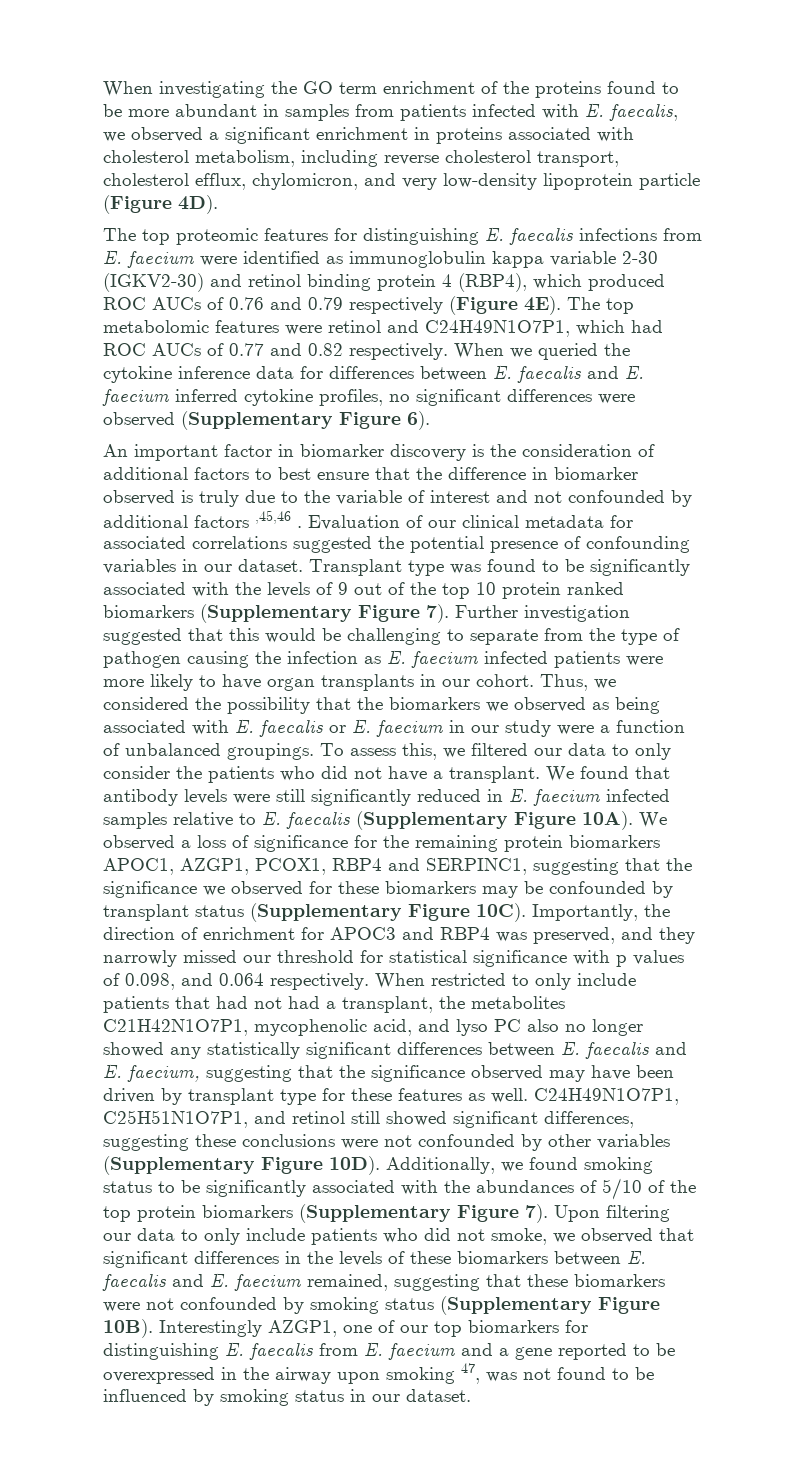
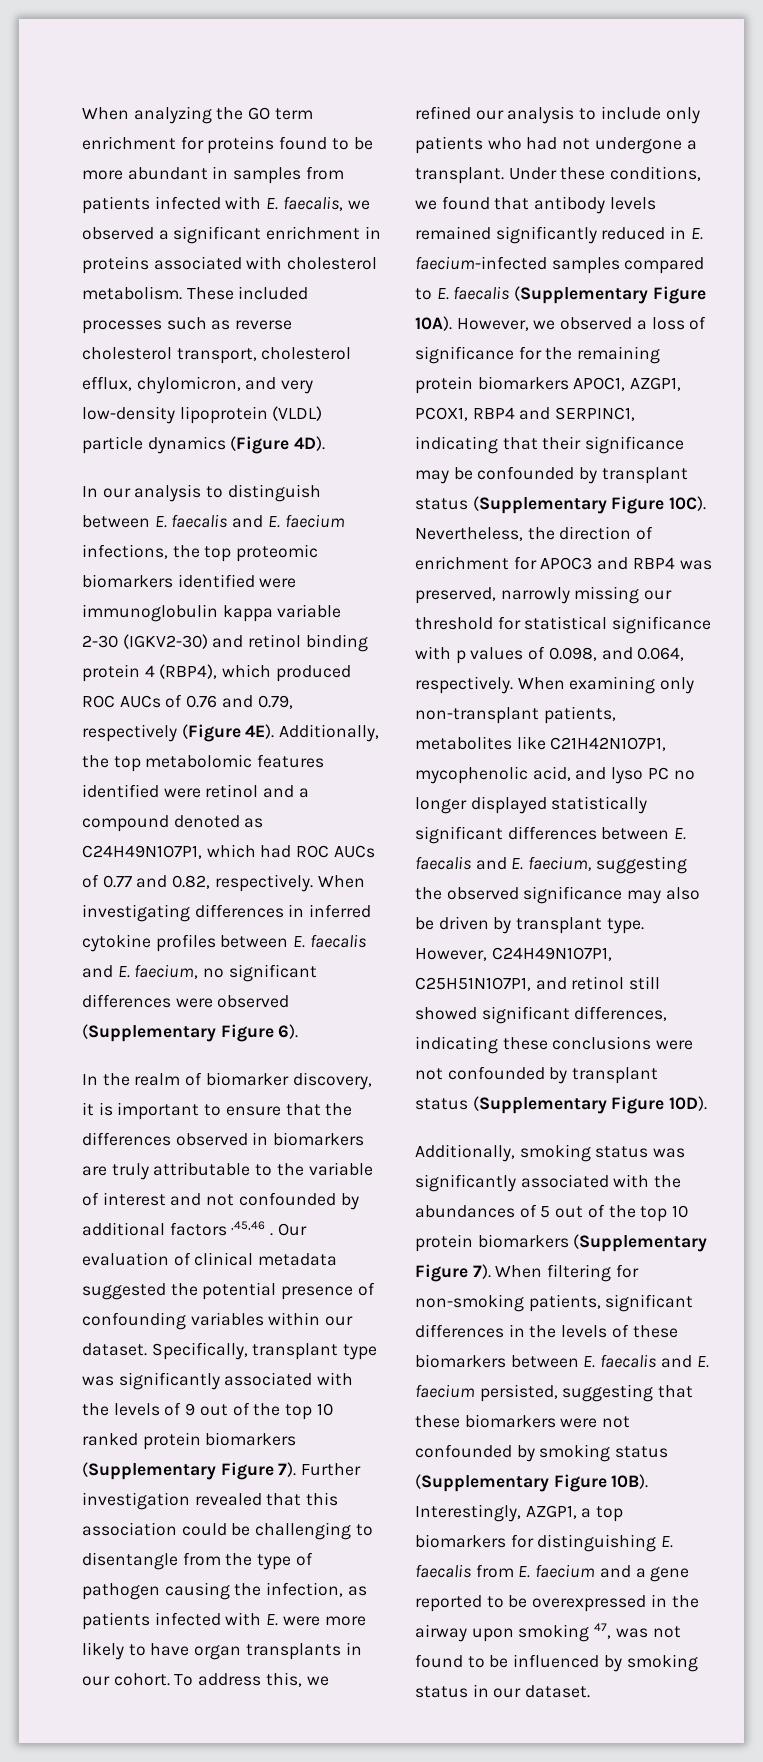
[103,81,265,98] When investigating -> [82,106,212,124] When analyzing
[481,81,529,94] of the -> [180,136,204,150] for
[195,150,378,167] metabolism, including -> [82,286,309,300] [82,317,231,334] metabolism. These included processes such as
[639,173,700,190] particle -> [272,406,323,421] [82,436,226,454] (VLDL) particle dynamics
[103,227,702,245] [103,250,343,268] The top proteomic features for distinguishing E. faecalis infections from E. faecium were identified as -> [82,484,321,502] [82,514,345,528] [82,544,319,562] [82,574,297,588] In our analysis to distinguish between E. faecalis and E. faecium infections, the top proteomic biomarkers identified were
[308,297,343,310] 0.79 -> [257,695,293,709] 0.79,
[567,297,600,310] The -> [279,724,380,742] [82,755,109,768] Additionally, the
(279, 326) none -> [82,784,159,798] identified
(419, 326) none -> [298,788,309,798] [82,815,264,832] a compound denoted as
[308,343,630,360] [103,365,644,383] [102,389,383,406] 0.82 respectively. When we queried the cytokine inference data for differences between E. faecalis and E. faecium inferred cytokine profiles, -> [172,874,365,892] [82,904,372,922] [82,934,366,952] [82,964,199,979] 0.82, respectively. When investigating differences in inferred cytokine profiles between E. faecalis and E. faecium,
[103,444,655,461] [103,467,638,480] [103,490,275,507] An important factor in biomarker discovery is the consideration of additional factors to best ensure that the difference in biomarker observed is truly due -> [82,1072,372,1090] [82,1102,353,1120] [82,1132,365,1146] [82,1162,251,1180] In the realm of biomarker discovery, it is important to ensure that the differences observed in biomarkers are truly attributable
[308,515,633,530] [103,536,287,549] Evaluation of our clinical metadata for associated correlations -> [277,1223,307,1236] [82,1252,338,1266] Our evaluation of clinical metadata
[182,559,584,576] in our dataset. Transplant type was found to be -> [268,1312,354,1326] [82,1342,378,1360] [82,1376,114,1386] within our dataset. Specifically, transplant type was
[502,582,624,599] protein ranked -> [82,1432,201,1450] ranked protein
[103,628,182,645] suggested -> [194,1493,262,1506] revealed
[265,628,316,643] would -> [82,1522,227,1536] association could
[470,629,538,645] separate -> [82,1552,178,1570] disentangle
[287,650,620,668] infection as E. faecium infected patients -> [266,1582,367,1597] [82,1612,279,1630] infection, as patients infected with E.
[540,674,616,691] [103,697,660,714] [103,719,685,737] [103,743,671,760] [103,766,574,783] Thus, we considered the possibility that the biomarkers we observed as being associated with E. faecalis or E. faecium in our study were a function of unbalanced groupings. To assess this, we filtered our data to only consider the patients who did not have a transplant. We -> [174,1672,329,1687] [415,106,700,124] [415,136,697,154] [415,166,702,184] [415,200,437,210] To address this, we refined our analysis to include only patients who had not undergone a transplant. Under these conditions, we
[233,789,305,804] were still -> [415,226,491,240] remained
[533,789,670,806] [103,812,233,829] faecium infected samples relative -> [415,256,705,274] faecium-infected samples compared
[639,812,667,828] We -> [456,318,556,331] However, we
[533,858,692,875] [103,881,476,898] suggesting that the significance we observed for these biomarkers -> [415,436,685,454] indicating that their significance
[532,904,638,921] Importantly, -> [415,527,523,541] Nevertheless,
[621,927,695,944] [103,950,237,967] and they narrowly missed -> [500,586,640,604] narrowly missing
[219,973,636,990] [103,996,565,1013] 0.064 respectively. When restricted to only include patients that had not had a transplant, the metabolites -> [637,647,685,661] [415,676,695,694] [415,706,616,724] [415,736,546,750] 0.064, respectively. When examining only non-transplant patients, metabolites like
[527,1019,559,1032] also -> (669, 773) none
[103,1042,201,1059] showed any -> [470,796,547,814] displayed
[298,1065,674,1082] [103,1088,528,1105] that the significance observed may have been driven by transplant type for these features as well. -> [415,886,700,904] [415,916,644,934] [415,948,487,961] the observed significance may also be driven by transplant type. However,
[103,1134,189,1151] suggesting -> [415,1036,498,1054] indicating
[548,1134,670,1149] other variables -> [572,1067,659,1084] [415,1098,468,1110] transplant status
[386,1157,653,1174] [103,1180,200,1193] Additionally, we found smoking status to be -> [415,1144,686,1162] // Additionally, smoking status was
[602,1178,696,1200] [103,1204,670,1223] [103,1228,694,1245] 5/10 of the top protein biomarkers (Supplementary Figure 7). Upon filtering our data to only include patients who did not smoke, we observed that -> [540,1204,689,1222] [415,1234,708,1252] [415,1264,639,1282] [415,1294,601,1312] 5 out of the top 10 protein biomarkers (Supplementary Figure 7). When filtering for non-smoking patients,
[307,1274,388,1291] remained, -> [479,1384,558,1402] persisted,
[159,1320,428,1337] Interestingly AZGP1, one of our -> [415,1504,592,1522] Interestingly, AZGP1, a

